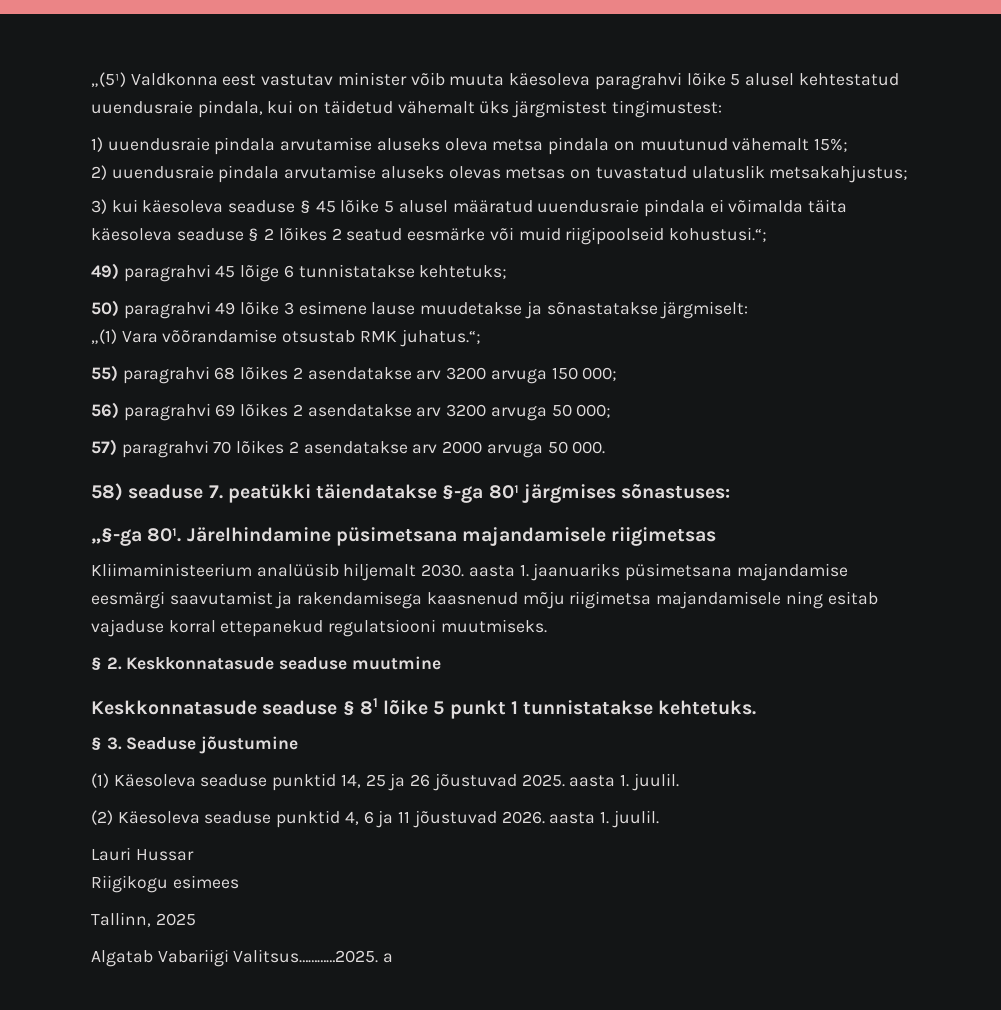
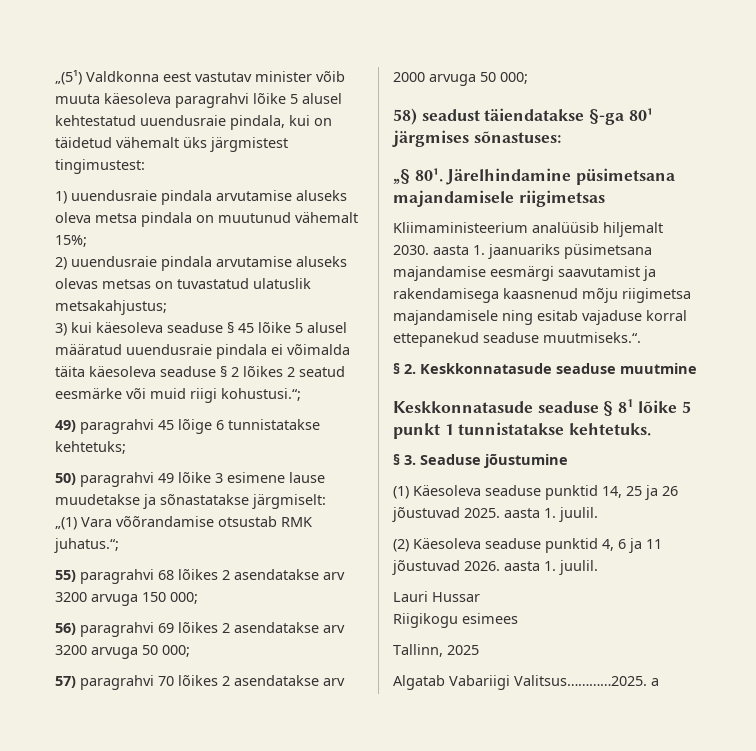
[565,227,665,245] riigipoolseid -> [190,388,217,403] riigi
[572,441,606,454] 000. -> [500,72,528,84] 000;
[128,484,311,503] seaduse 7. peatükki -> [421,109,480,121] seadust
[91,528,142,546] „§-ga -> [393,169,410,184] „§
[328,619,547,637] regulatsiooni muutmiseks. -> [483,332,641,343] seaduse muutmiseks.“.

